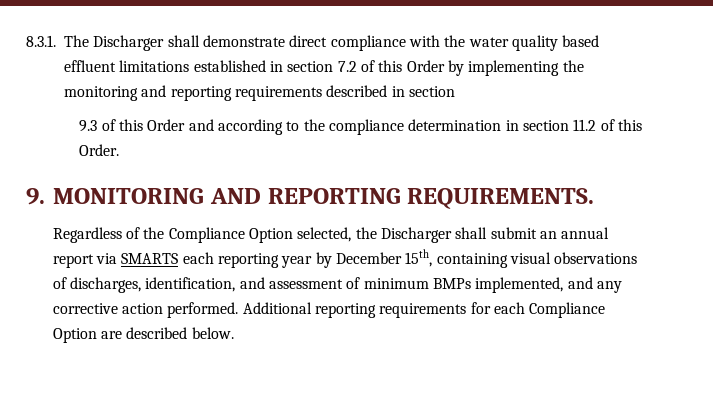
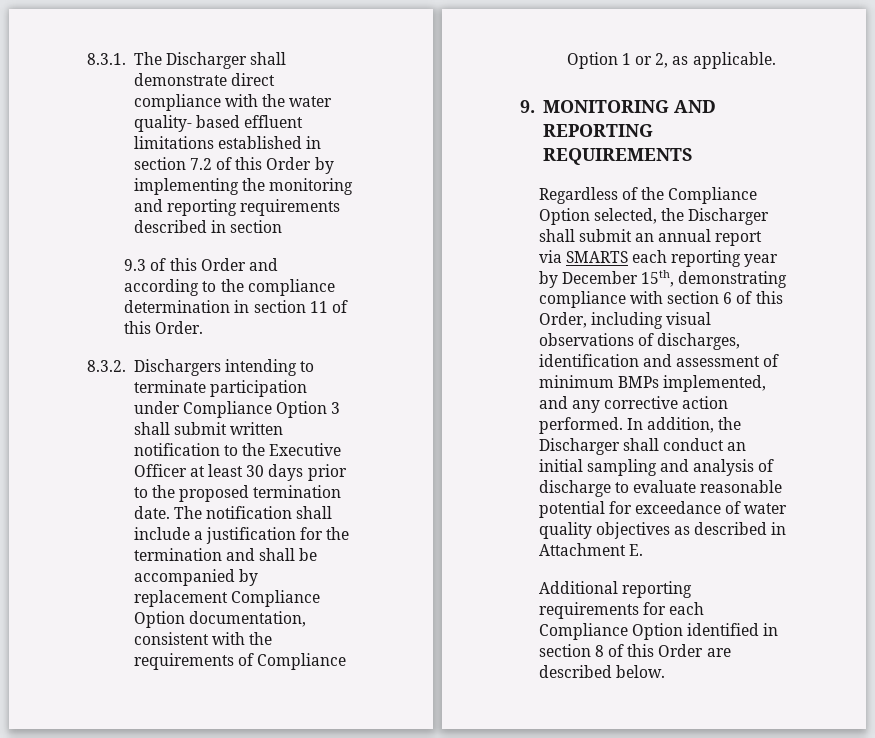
[511,35,558,51] quality -> [133,115,192,132] quality-
[573,119,597,131] 11.2 -> [309,301,328,313] 11
(120, 150) none -> [87,359,315,376] [133,380,307,397] [133,401,341,418] [133,422,284,435] [133,443,342,456] [133,464,347,481] [133,485,342,502] [133,506,333,519] [133,527,350,544] [133,548,318,561] [133,569,258,586] [133,590,320,607] [133,611,306,628] [133,632,273,645] [133,653,347,670] [566,52,776,69] // 8.3.2. Dischargers intending to terminate participation under Compliance Option 3 shall submit written notification to the Executive Officer at least 30 days prior to the proposed termination date. The notification shall include a justification for the termination and shall be accompanied by replacement Compliance Option documentation, consistent with the requirements of Compliance Option 1 or 2, as applicable.
[407,188,595,209] REQUIREMENTS. -> [542,148,693,165] REQUIREMENTS
[436,253,508,268] containing -> [678,271,788,288] [538,291,783,308] [538,312,663,329] demonstrating compliance with section 6 of this Order, including
[145,277,236,292] identification, -> [538,354,639,367] identification
(239, 310) none -> [626,417,742,433] [538,438,747,455] [538,459,775,476] [538,480,783,497] [538,501,788,518] [538,522,787,539] [538,543,643,556] In addition, the Discharger shall conduct an initial sampling and analysis of discharge to evaluate reasonable potential for exceedance of water quality objectives as described in Attachment E. //
(97, 335) none -> [686,623,779,636] [538,644,704,657] identified in section 8 of this Order

